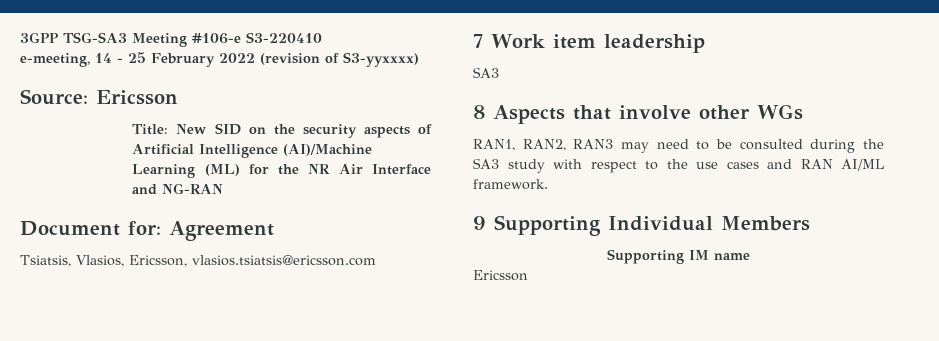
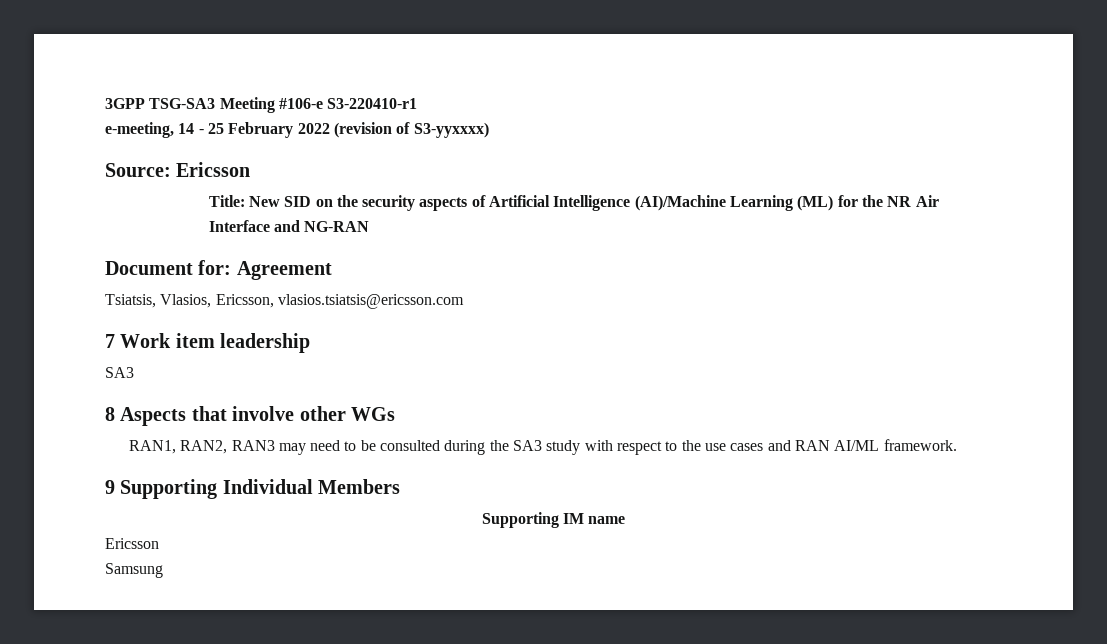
[246,32,322,43] S3-220410 -> [327,98,418,109] S3-220410-r1
(528, 275) none -> [105,563,163,578] // Samsung

